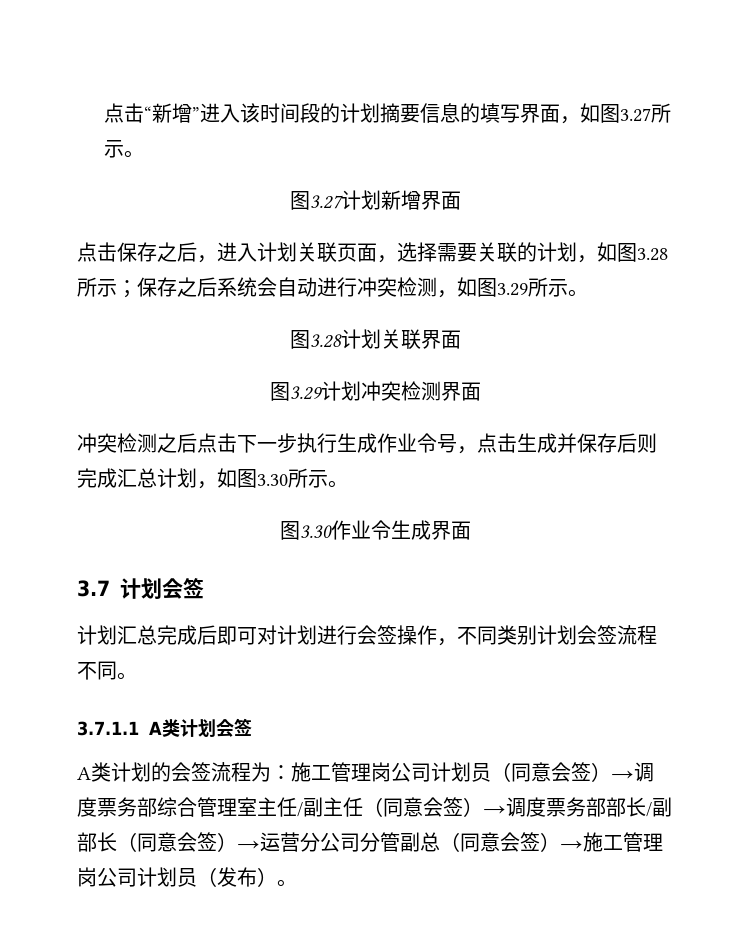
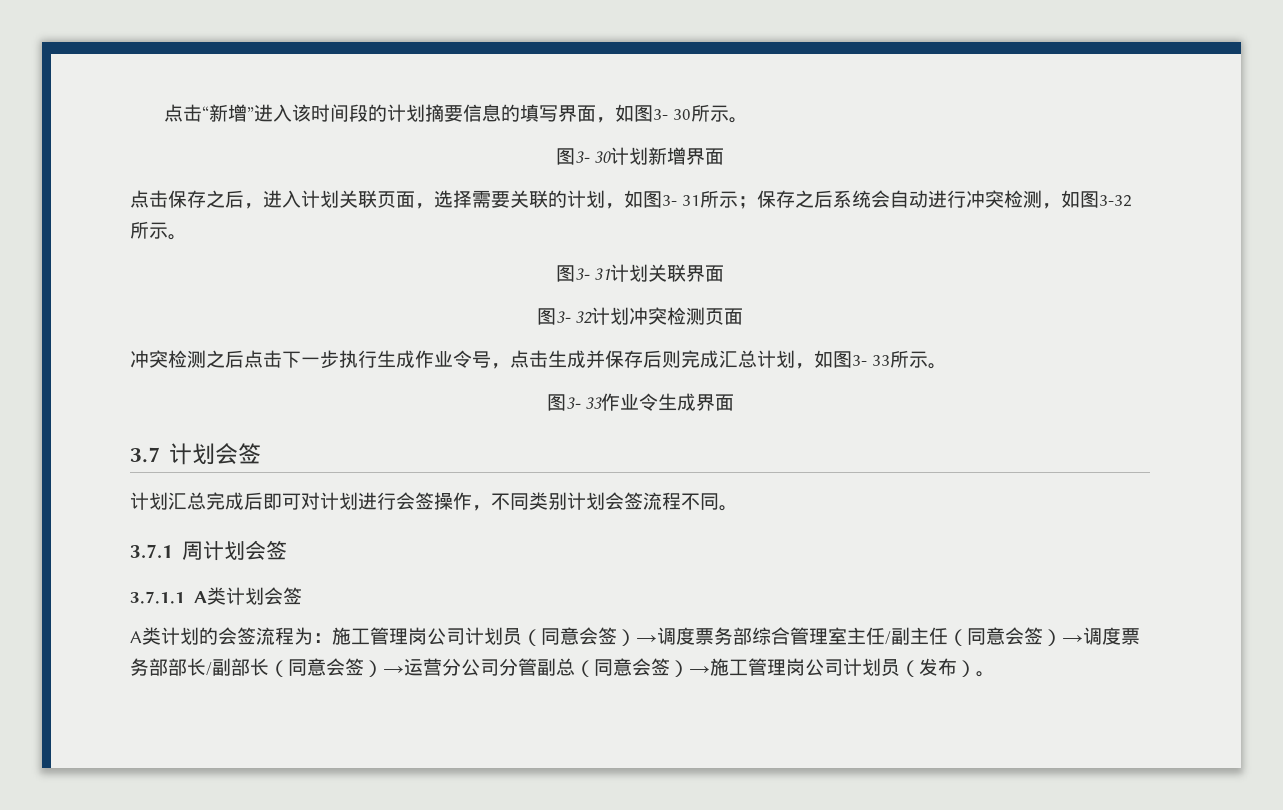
[619,103,671,123] [103,140,144,158] [289,191,343,210] 3.27所示。 // 图3.27 -> [653,104,749,123] [556,148,611,165] 3- 30所示。 // 图3- 30
[637,248,668,261] 3.28 -> [662,195,700,206] 3- 31
[497,277,588,297] [289,330,342,349] 3.29所示。 // 图3.28 -> [1099,195,1132,207] [130,221,187,240] [556,265,611,282] 3-32所示。 // 图3- 31
[289,386,323,400] 3.29 -> [556,311,592,324] 3- 32
[440,382,461,401] 界 -> [705,308,724,325] 页
[257,468,348,488] [279,521,332,540] 3.30所示。 // 图3.30 -> [852,350,947,369] [546,394,602,411] 3- 33所示。 // 图3- 33
(137, 676) none -> [130,540,288,561] // 3.7.1周计划会签

